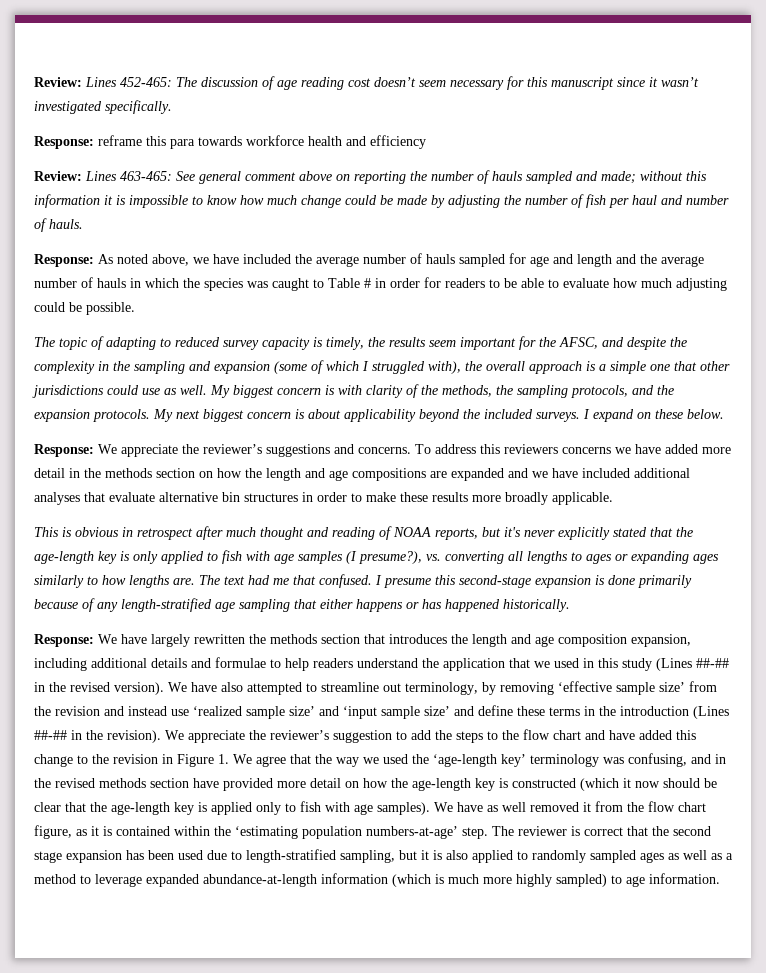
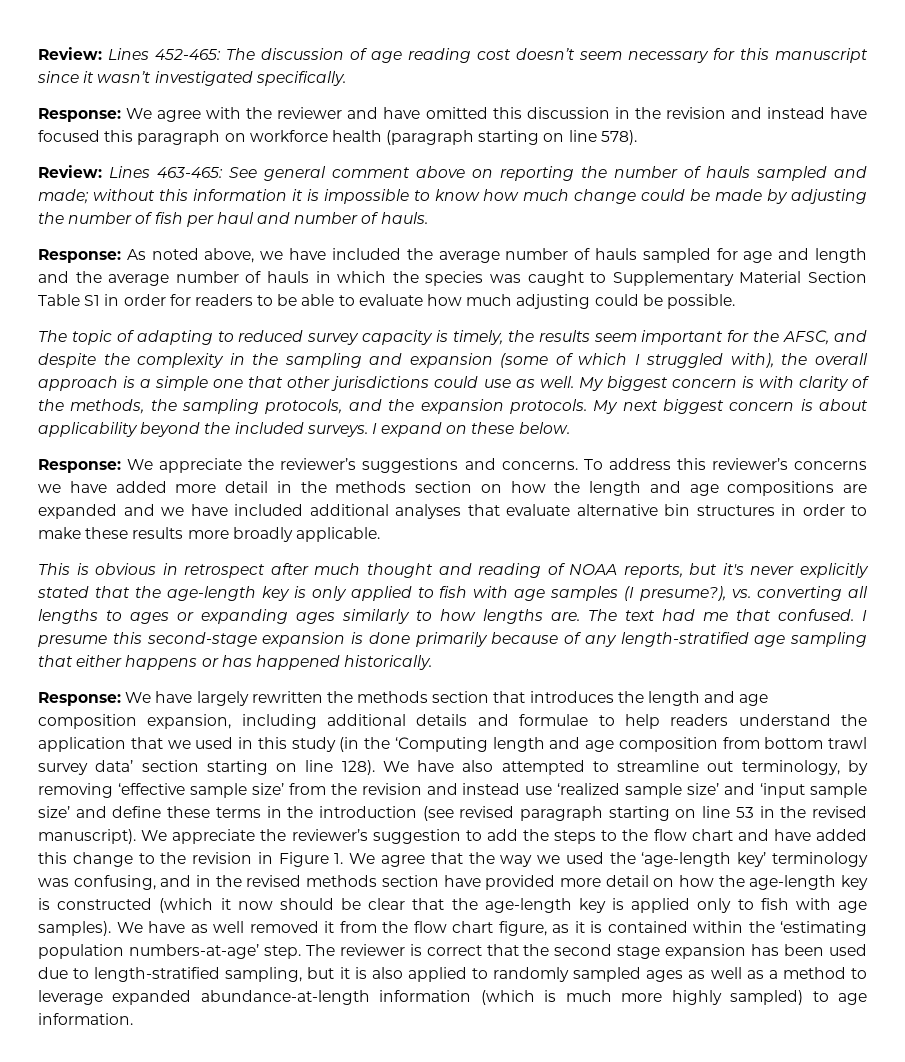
[98,135,426,149] reframe this para towards workforce health and efficiency -> [126,107,867,122] [38,130,637,145] We agree with the reviewer and have omitted this discussion in the revision and instead have focused this paragraph on workforce health (paragraph starting on line 578).
[328,278,371,288] Table # -> [612,271,868,286] [38,294,101,306] Supplementary Material Section Table S1
[504,444,558,454] reviewers -> [711,458,788,470] reviewer’s
[656,658,729,671] [34,682,164,695] (Lines ##-## in the revised version). -> [339,737,867,752] [38,760,375,775] (in the ‘Computing length and age composition from bottom trawl survey data’ section starting on line 128).
[693,706,729,719] [34,730,161,743] (Lines ##-## in the revision). -> [422,806,868,821] [38,829,136,844] (see revised paragraph starting on line 53 in the revised manuscript).

